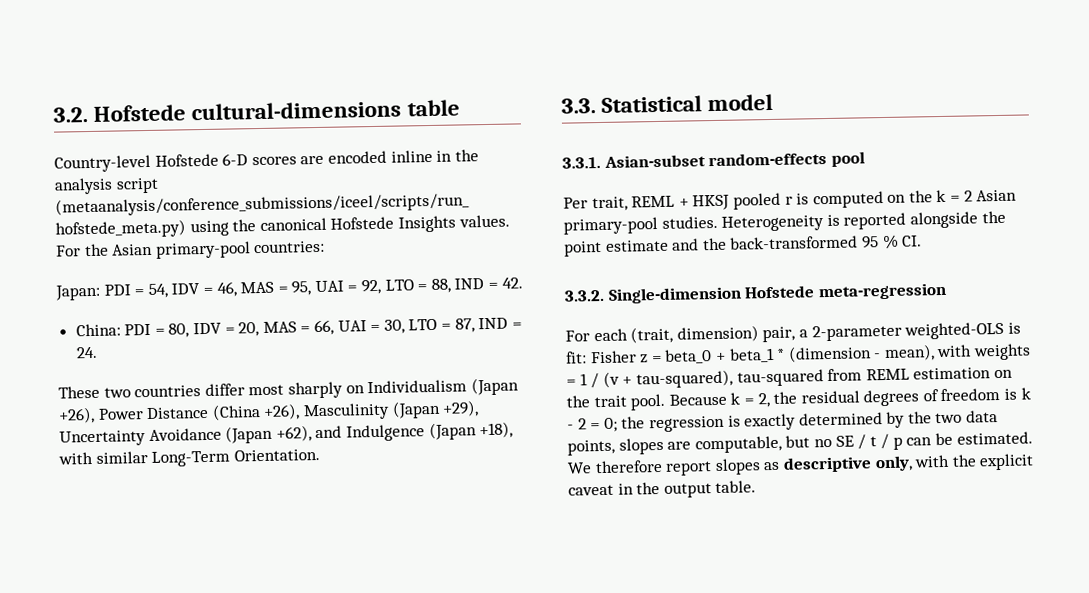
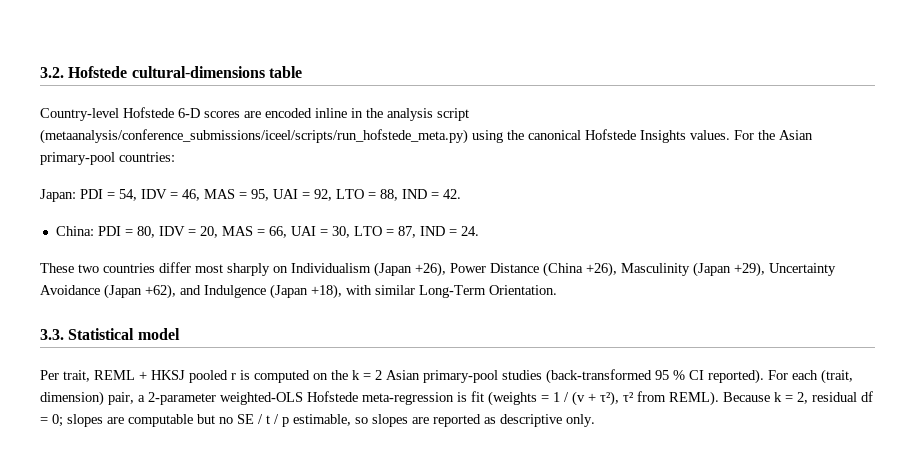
[562,151,865,169] // 3.3.1. Asian-subset random-effects pool -> (180, 334) none
[661,210,1006,232] [564,234,923,257] [564,282,947,304] studies. Heterogeneity is reported alongside the point estimate and the back-transformed 95 % CI. // 3.3.2. Single-dimension Hofstede meta-regression // -> [502,369,764,384] studies (back-transformed 95 % CI reported).
[1007,322,1021,334] [565,343,1032,364] is fit: Fisher z = beta_0 + beta_1 * (dimension - mean), with weights -> [307,391,537,406] Hofstede meta-regression is fit (weights
[635,367,1013,389] [566,387,1031,411] [567,410,999,433] [567,435,782,456] tau-squared), tau-squared from REML estimation on the trait pool. Because k = 2, the residual degrees of freedom is k - 2 = 0; the regression is exactly determined by the two data points, slopes are computable, -> [600,391,873,406] [40,414,193,427] τ²), τ² from REML). Because k = 2, residual df = 0; slopes are computable
[906,431,1033,446] [567,453,1035,476] [568,480,757,498] can be estimated. We therefore report slopes as descriptive only, with the explicit caveat in the output table. -> [293,414,595,427] estimable, so slopes are reported as descriptive only.

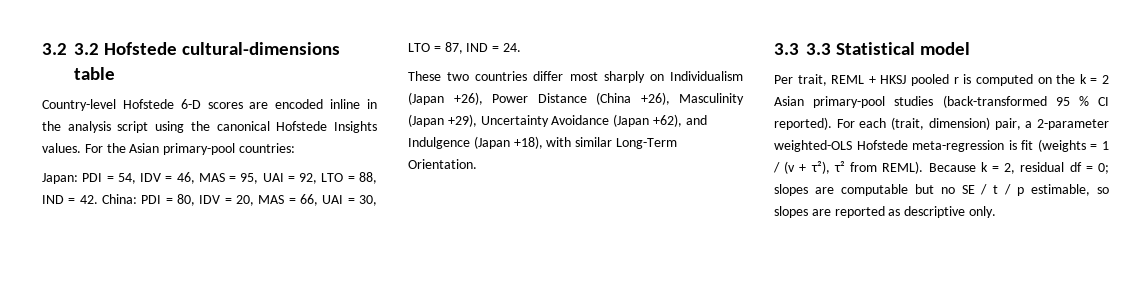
[40,67,64,78] 3.2. -> [42,43,99,55] 3.2 3.2
[40,129,468,144] (metaanalysis/conference_submissions/iceel/scripts/run_hofstede_meta.py) -> (149, 127) none
(461, 194) // -> (98, 199) none
[40,329,64,340] 3.3. -> [774,43,831,55] 3.3 3.3

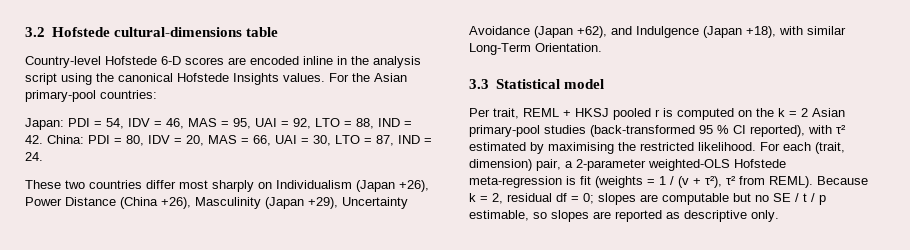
[42,43,99,55] 3.2 3.2 -> [25,27,45,37] 3.2
[806,43,831,55] 3.3 -> (489, 84) none
[774,117,832,130] reported). -> [750,125,846,137] [469,142,756,154] reported), with τ² estimated by maximising the restricted likelihood.

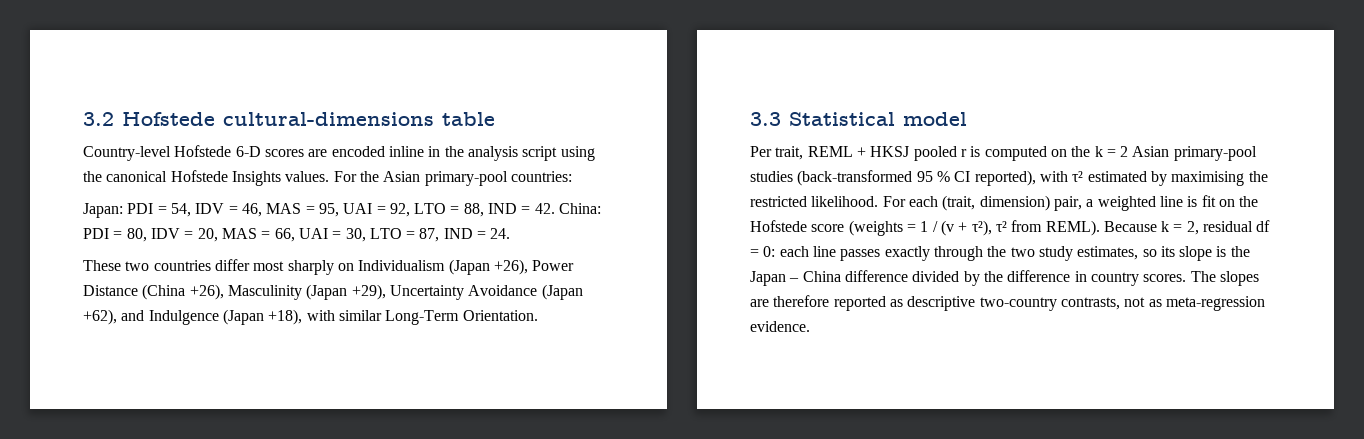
[576,159,786,171] [469,176,591,188] 2-parameter weighted-OLS Hofstede meta-regression is fit -> [1097,195,1259,211] [750,220,845,232] weighted line is fit on the Hofstede score
[583,193,826,205] [469,210,779,222] 0; slopes are computable but no SE / t / p estimable, so slopes are reported as descriptive only. -> [763,246,1250,261] [750,270,1259,286] [750,295,1265,311] [750,321,810,332] 0: each line passes exactly through the two study estimates, so its slope is the Japan – China difference divided by the difference in country scores. The slopes are therefore reported as descriptive two-country contrasts, not as meta-regression evidence.

